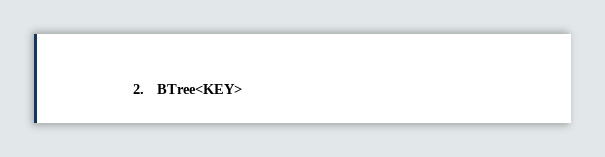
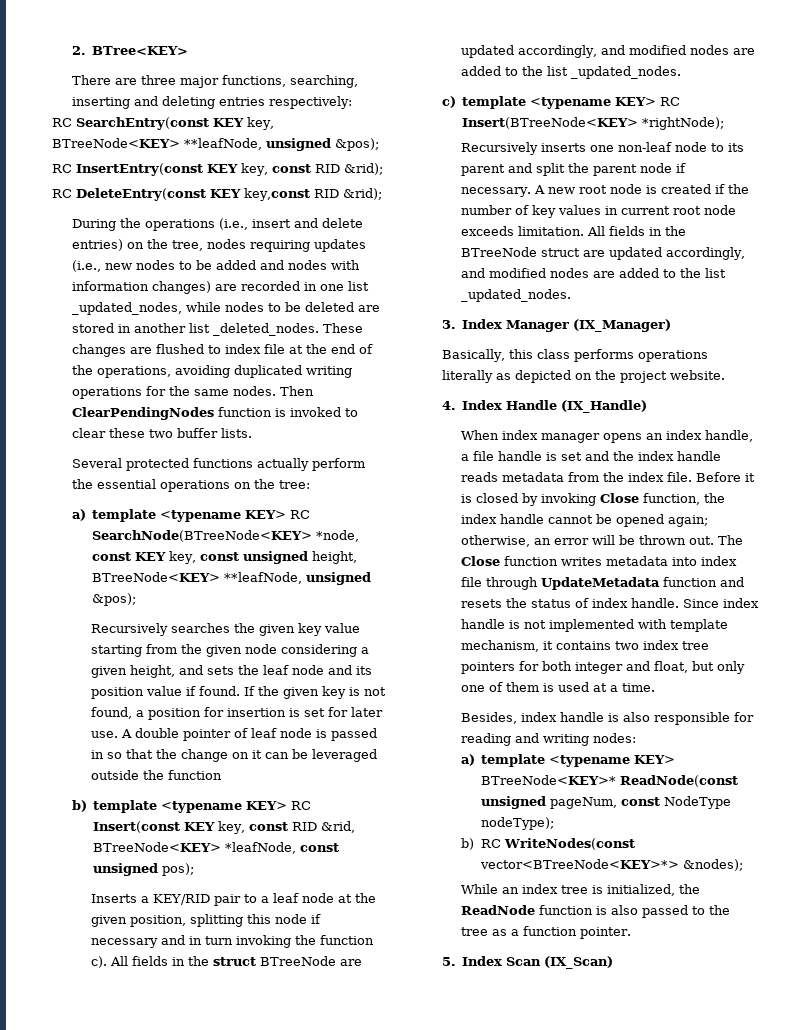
(242, 89) none -> [71,75,358,88] [71,96,352,109] [52,117,274,130] [52,138,379,151] [52,163,383,176] [52,188,382,201] [71,218,363,231] [71,239,366,252] [71,260,360,272] [71,281,369,294] [71,302,380,315] [71,323,363,336] [71,344,373,357] [71,365,352,378] [71,386,314,399] [71,407,358,420] [71,428,252,438] [71,458,365,471] [71,479,310,492] [71,509,310,522] [91,530,359,542] [91,551,357,564] [91,572,371,585] [91,593,136,606] [91,623,361,636] [91,644,370,657] [91,665,373,678] [91,686,387,699] [91,707,384,720] [91,728,378,741] [91,749,378,762] [91,770,223,780] [71,800,311,813] [92,821,355,834] [92,842,339,854] [92,863,194,876] [91,893,377,906] [91,914,322,927] [91,935,375,948] [91,956,363,968] [461,45,756,58] [461,66,682,79] [441,96,680,109] [461,117,724,130] [461,142,745,155] [461,163,687,176] [461,184,750,197] [461,205,737,218] [461,226,687,236] [461,247,746,260] [461,268,727,278] [461,289,572,302] [441,319,671,332] [441,349,708,362] [441,370,725,383] [441,400,647,413] [461,430,754,443] [461,451,722,461] [461,472,756,482] [461,493,726,506] [461,514,709,527] [461,535,744,547] [461,556,738,566] [461,577,745,590] [461,598,760,608] [461,619,729,632] [461,640,710,652] [461,661,746,674] [461,682,656,692] [461,712,755,725] [461,733,637,746] [461,754,676,767] [481,775,739,787] [481,796,732,809] [481,817,555,830] [461,838,635,850] [479,859,743,871] [461,884,701,896] [461,905,731,918] [461,926,632,939] [441,956,613,969] // There are three major functions, searching, inserting and deleting entries respectively: // RC SearchEntry(const KEY key, BTreeNode<KEY> **leafNode, unsigned &pos); // RC InsertEntry(const KEY key, const RID &rid); // RC DeleteEntry(const KEY key,const RID &rid); // During the operations (i.e., insert and delete entries) on the tree, nodes requiring updates (i.e., new nodes to be added and nodes with information changes) are recorded in one list _updated_nodes, while nodes to be deleted are stored in another list _deleted_nodes. These changes are flushed to index file at the end of the operations, avoiding duplicated writing operations for the same nodes. Then ClearPendingNodes function is invoked to clear these two buffer lists. // Several protected functions actually perform the essential operations on the tree: // a) template <typename KEY> RC SearchNode(BTreeNode<KEY> *node, const KEY key, const unsigned height, BTreeNode<KEY> **leafNode, unsigned &pos); // Recursively searches the given key value starting from the given node considering a given height, and sets the leaf node and its position value if found. If the given key is not found, a position for insertion is set for later use. A double pointer of leaf node is passed in so that the change on it can be leveraged outside the function // b) template <typename KEY> RC Insert(const KEY key, const RID &rid, BTreeNode<KEY> *leafNode, const unsigned pos); // Inserts a KEY/RID pair to a leaf node at the given position, splitting this node if necessary and in turn invoking the function c). All fields in the struct BTreeNode are updated accordingly, and modified nodes are added to the list _updated_nodes. // c) template <typename KEY> RC Insert(BTreeNode<KEY> *rightNode); // Recursively inserts one non-leaf node to its parent and split the parent node if necessary. A new root node is created if the number of key values in current root node exceeds limitation. All fields in the BTreeNode struct are updated accordingly, and modified nodes are added to the list _updated_nodes. // 3. Index Manager (IX_Manager) // Basically, this class performs operations literally as depicted on the project website. // 4. Index Handle (IX_Handle) // When index manager opens an index handle, a file handle is set and the index handle reads metadata from the index file. Before it is closed by invoking Close function, the index handle cannot be opened again; otherwise, an error will be thrown out. The Close function writes metadata into index file through UpdateMetadata function and resets the status of index handle. Since index handle is not implemented with template mechanism, it contains two index tree pointers for both integer and float, but only one of them is used at a time. // Besides, index handle is also responsible for reading and writing nodes: // a) template <typename KEY> BTreeNode<KEY>* ReadNode(const unsigned pageNum, const NodeType nodeType); // b) RC WriteNodes(const vector<BTreeNode<KEY>*> &nodes); // While an index tree is initialized, the ReadNode function is also passed to the tree as a function pointer. // 5. Index Scan (IX_Scan)

